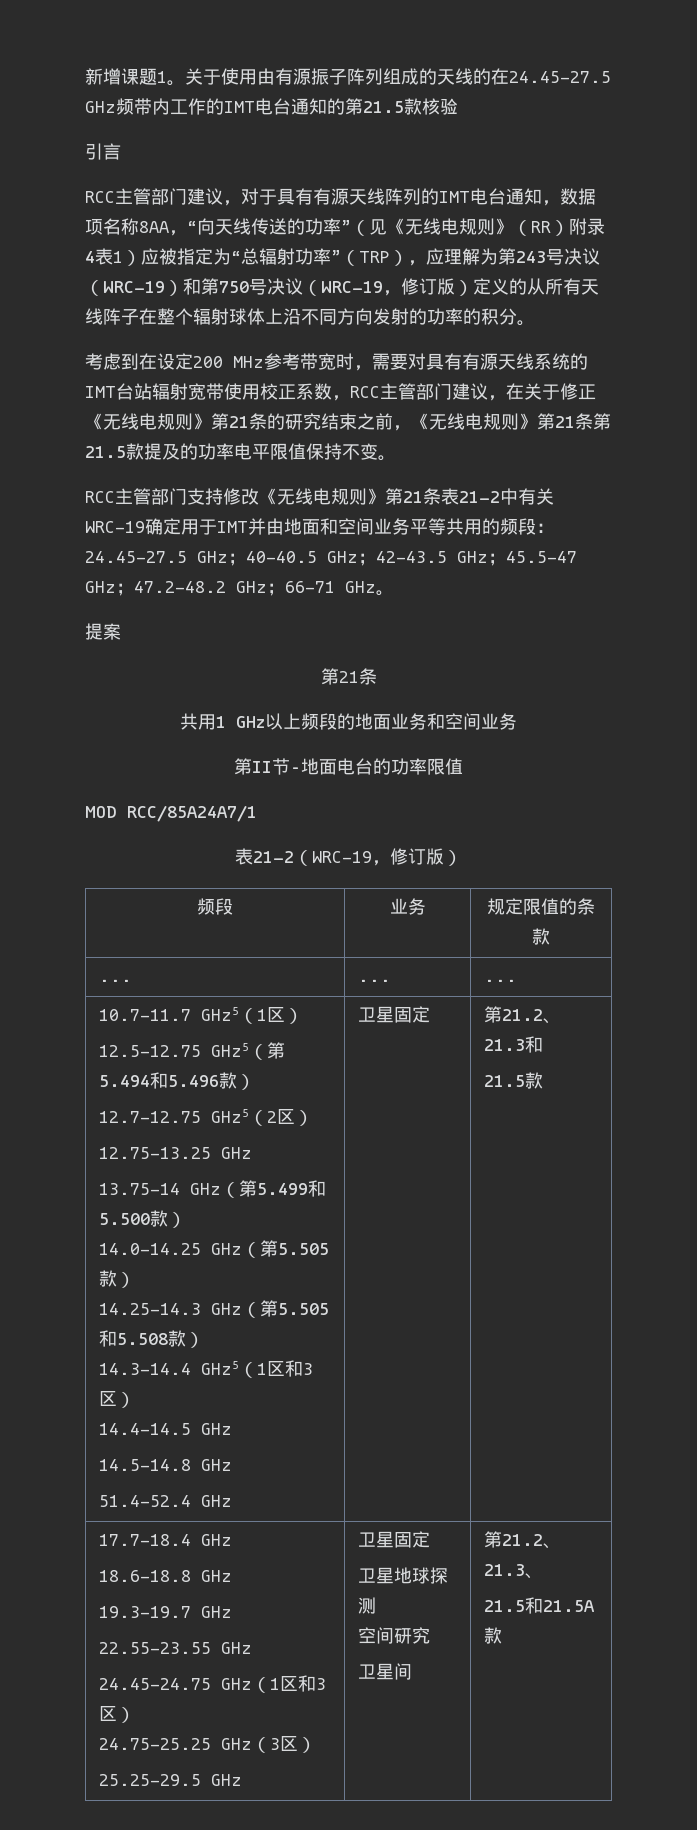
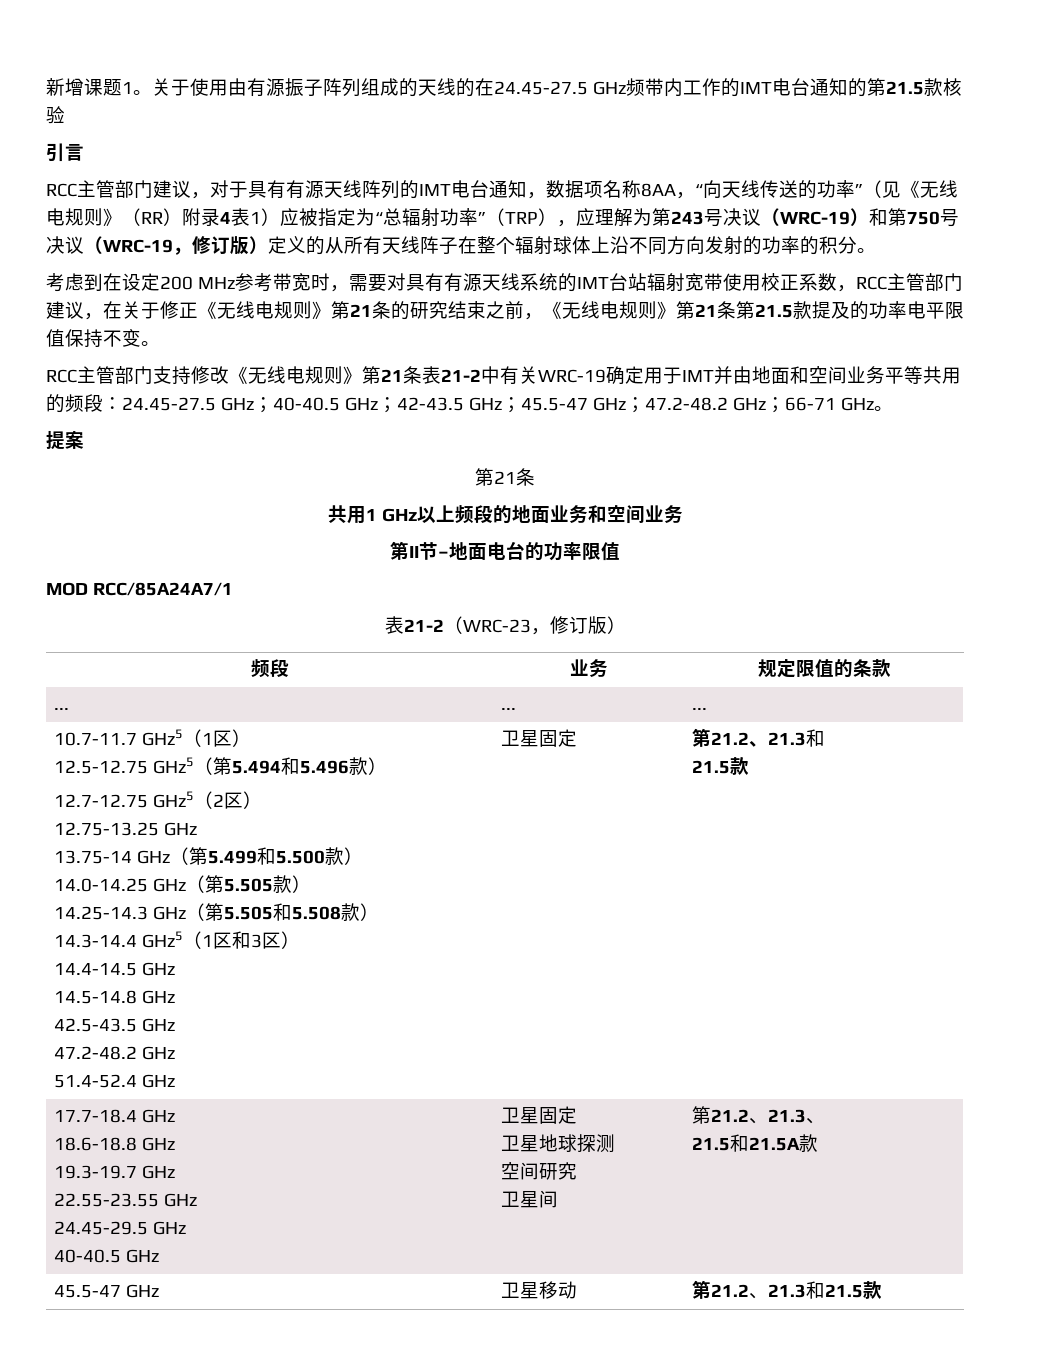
[312,851,372,863] WRC-19 -> [462,619,531,633] WRC-23
(233, 1465) none -> [53,1018,175,1032] [53,1046,175,1060] // 42.5-43.5 GHz // 47.2-48.2 GHz
[99,1675,327,1693] [99,1706,136,1723] [99,1736,317,1753] [99,1774,202,1786] 24.45-24.75 GHz（1区和3区） // 24.75-25.25 GHz（3区） // 25.25-29.5 -> [53,1221,186,1235] [53,1249,121,1263] 24.45-29.5 GHz // 40-40.5
(503, 1635) none -> [53,1284,159,1298] [500,1281,577,1299] [691,1280,882,1299] // 45.5-47 GHz | 卫星移动 | 第21.2、21.3和21.5款

